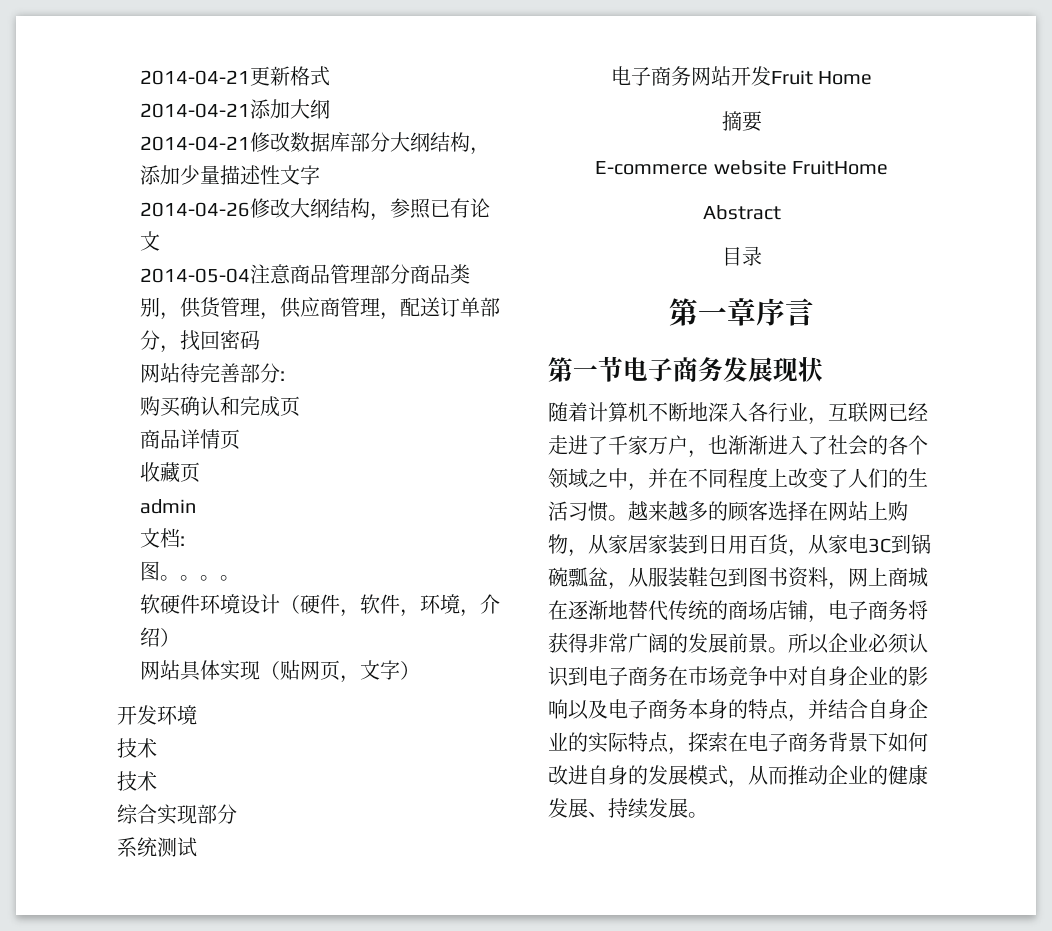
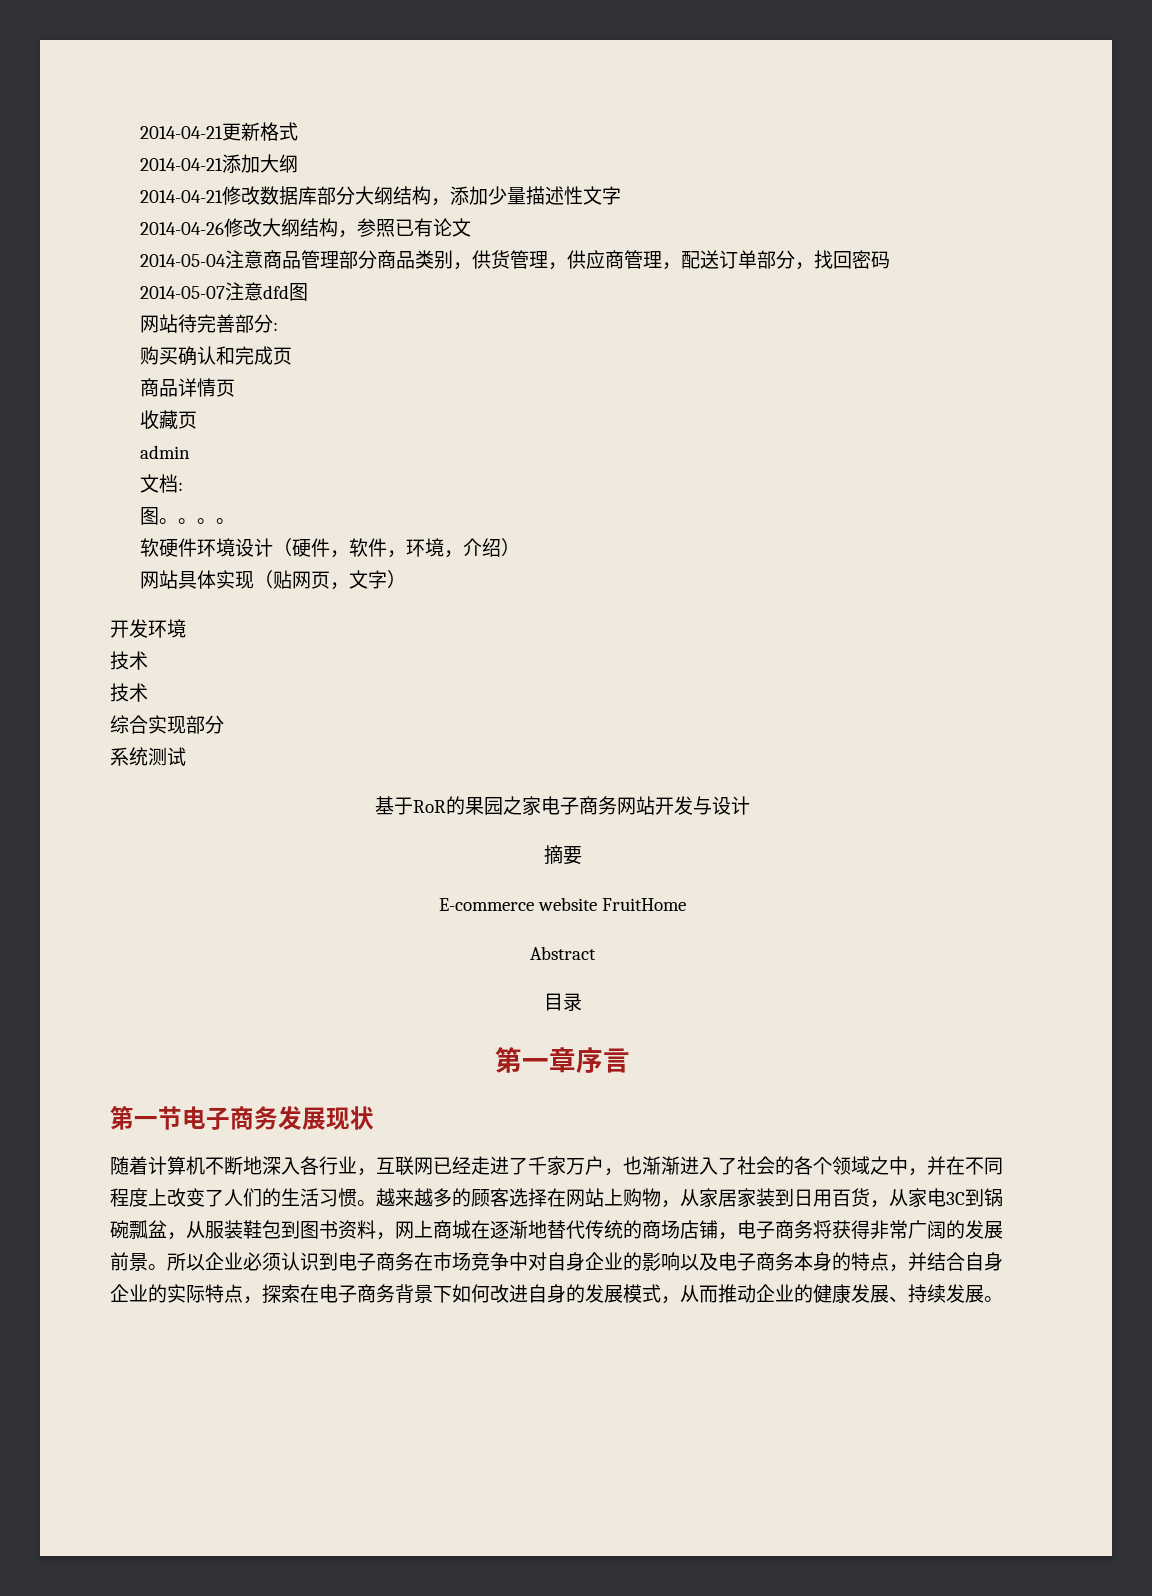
(261, 340) none -> [140,282,309,301] // 2014-05-07注意dfd图
(197, 847) none -> [375,796,541,816] 基于RoR的果园之家
[770,70,873,85] Fruit Home -> [693,796,750,815] 与设计

